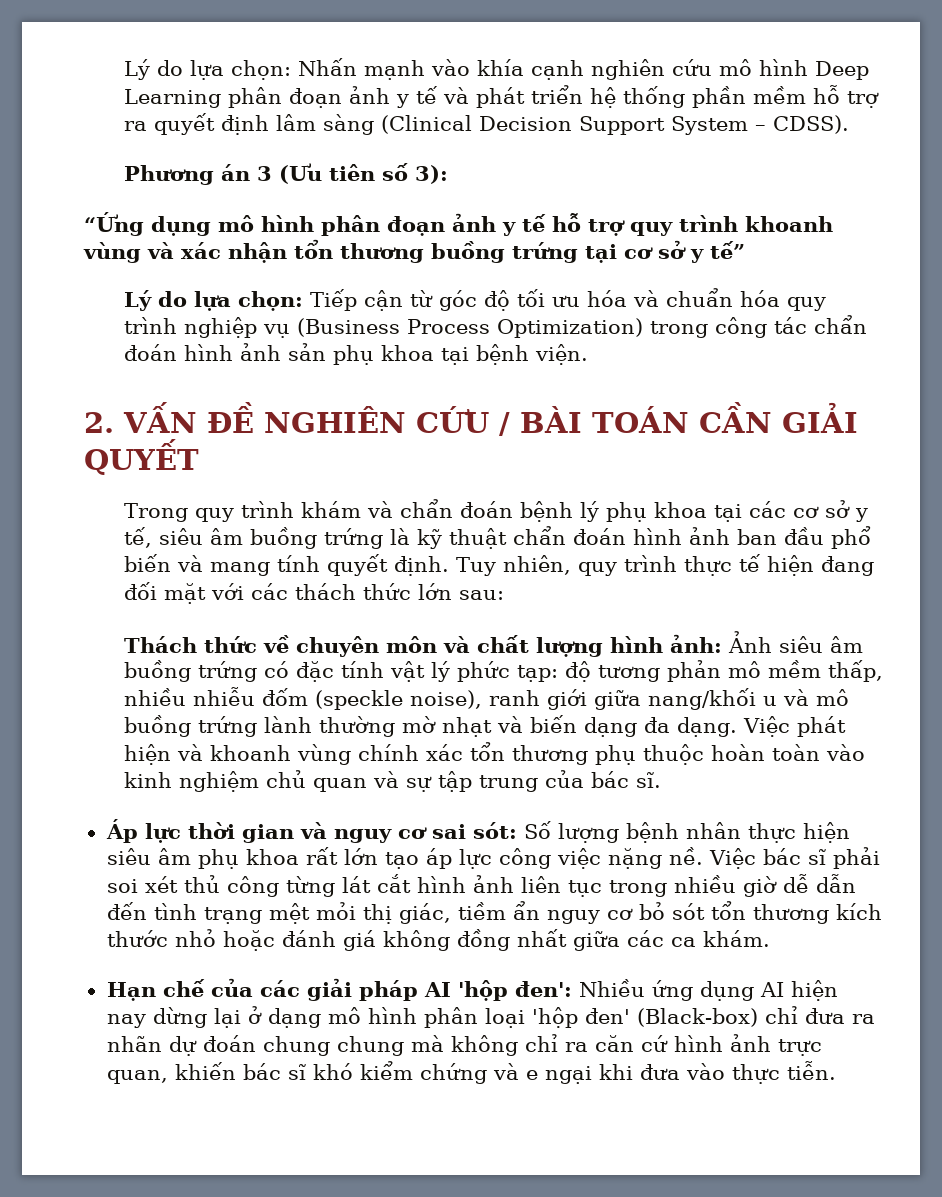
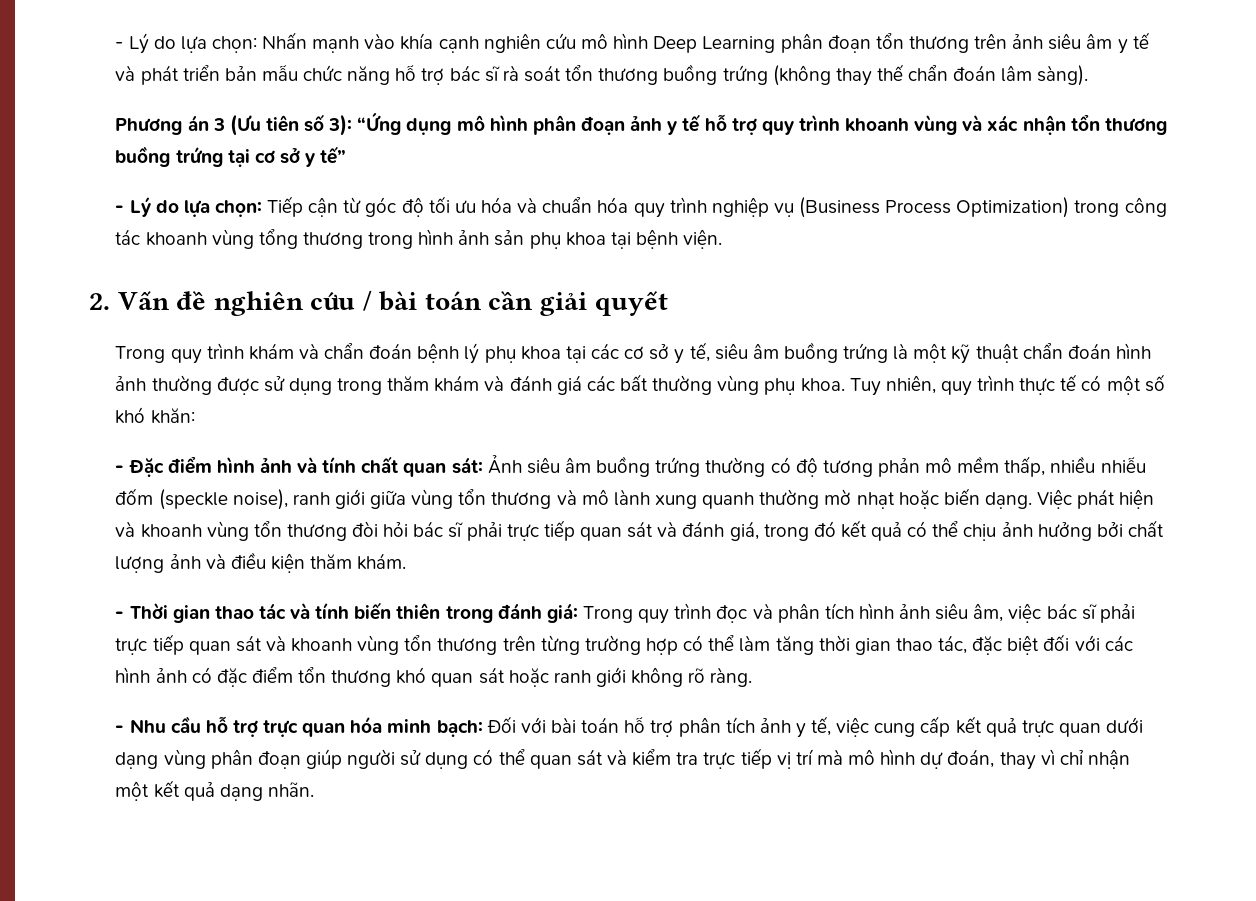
(123, 69) none -> [115,42,124,49] -
[348,86,390,104] ảnh -> [875,33,1113,53] tổn thương trên ảnh siêu âm
[589,85,879,108] [123,113,849,135] hệ thống phần mềm hỗ trợ ra quyết định lâm sàng (Clinical Decision Support System – CDSS). -> [224,64,1089,86] bản mẫu chức năng hỗ trợ bác sĩ rà soát tổn thương buồng trứng (không thay thế chẩn đoán lâm sàng).
(448, 174) // -> (353, 125) none
(745, 250) none -> [115,205,125,213] -
[813,315,867,334] [123,344,177,361] chẩn đoán -> [145,229,414,249] khoanh vùng tổng thương trong
[123,402,858,436] [84,439,199,475] VẤN ĐỀ NGHIÊN CỨU / BÀI TOÁN CẦN GIẢI QUYẾT -> [117,290,668,316] Vấn đề nghiên cứu / bài toán cần giải quyết
(410, 536) none -> [913,343,948,363] một
[736,526,871,549] [123,554,449,576] ban đầu phổ biến và mang tính quyết định. -> [151,374,845,395] thường được sử dụng trong thăm khám và đánh giá các bất thường vùng phụ khoa.
[766,555,874,576] [123,582,504,604] [123,634,722,657] hiện đang đối mặt với các thách thức lớn sau: // Thách thức về chuyên môn và chất lượng hình ảnh: -> [1081,374,1165,395] [115,407,195,424] [115,456,483,477] có một số khó khăn: // - Đặc điểm hình ảnh và tính chất quan sát:
[263,661,558,682] có đặc tính vật lý phức tạp: -> [705,457,791,477] thường có
[647,688,849,710] [123,715,670,737] nang/khối u và mô buồng trứng lành thường mờ nhạt và biến dạng đa -> [411,488,980,509] vùng tổn thương và mô lành xung quanh thường mờ nhạt hoặc biến
[357,742,865,765] [123,770,661,792] [105,819,850,843] [106,847,880,869] [106,874,856,897] [106,901,882,924] [106,929,770,951] [106,978,838,1001] [106,1006,875,1028] [106,1034,822,1056] [106,1061,836,1084] chính xác tổn thương phụ thuộc hoàn toàn vào kinh nghiệm chủ quan và sự tập trung của bác sĩ. // Áp lực thời gian và nguy cơ sai sót: Số lượng bệnh nhân thực hiện siêu âm phụ khoa rất lớn tạo áp lực công việc nặng nề. Việc bác sĩ phải soi xét thủ công từng lát cắt hình ảnh liên tục trong nhiều giờ dễ dẫn đến tình trạng mệt mỏi thị giác, tiềm ẩn nguy cơ bỏ sót tổn thương kích thước nhỏ hoặc đánh giá không đồng nhất giữa các ca khám. // Hạn chế của các giải pháp AI 'hộp đen': Nhiều ứng dụng AI hiện nay dừng lại ở dạng mô hình phân loại 'hộp đen' (Black-box) chỉ đưa ra nhãn dự đoán chung chung mà không chỉ ra căn cứ hình ảnh trực quan, khiến bác sĩ khó kiểm chứng và e ngại khi đưa vào thực tiễn. -> [253,520,1164,541] [115,552,407,573] [115,602,1135,624] [115,634,1133,655] [115,667,753,687] [115,716,1144,738] [115,748,1130,770] [115,780,314,801] tổn thương đòi hỏi bác sĩ phải trực tiếp quan sát và đánh giá, trong đó kết quả có thể chịu ảnh hưởng bởi chất lượng ảnh và điều kiện thăm khám. // - Thời gian thao tác và tính biến thiên trong đánh giá: Trong quy trình đọc và phân tích hình ảnh siêu âm, việc bác sĩ phải trực tiếp quan sát và khoanh vùng tổn thương trên từng trường hợp có thể làm tăng thời gian thao tác, đặc biệt đối với các hình ảnh có đặc điểm tổn thương khó quan sát hoặc ranh giới không rõ ràng. // - Nhu cầu hỗ trợ trực quan hóa minh bạch: Đối với bài toán hỗ trợ phân tích ảnh y tế, việc cung cấp kết quả trực quan dưới dạng vùng phân đoạn giúp người sử dụng có thể quan sát và kiểm tra trực tiếp vị trí mà mô hình dự đoán, thay vì chỉ nhận một kết quả dạng nhãn.

